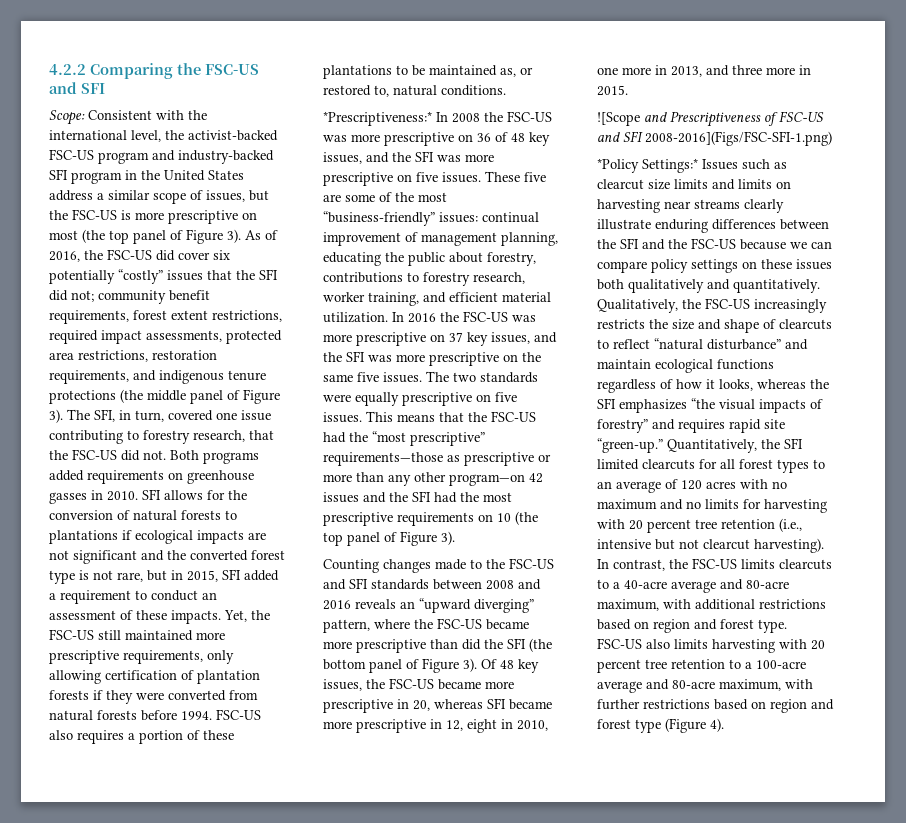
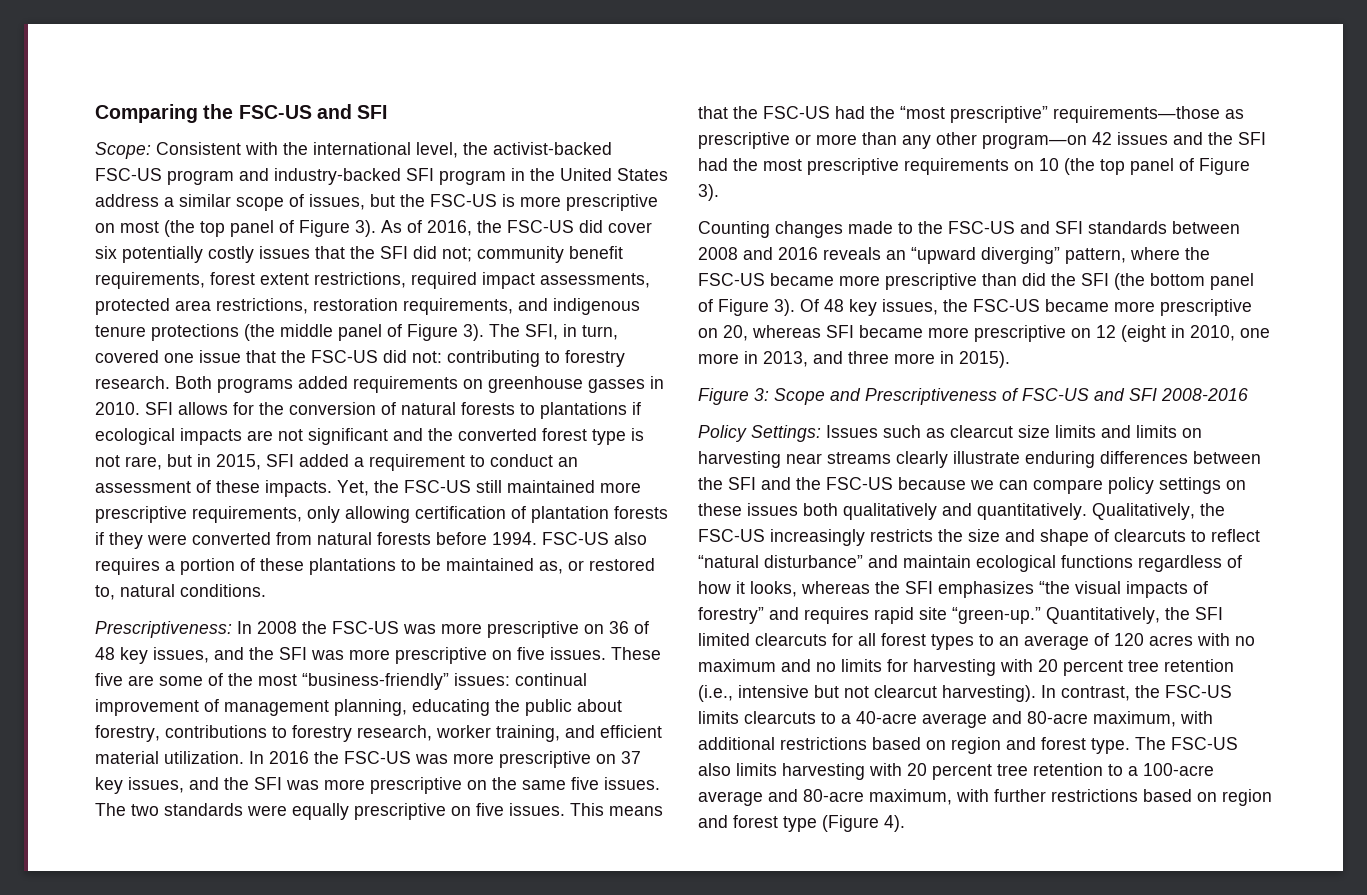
[49,64,86,75] 4.2.2 -> (95, 113) none
[118,269,163,284] “costly” -> [208,246,254,263] costly
[49,430,274,444] [49,449,166,461] contributing to forestry research, that the FSC-US did not. -> [246,350,625,367] [95,376,170,389] that the FSC-US did not: contributing to forestry research.
[323,111,432,126] *Prescriptiveness:* -> [95,621,232,638] Prescriptiveness:
[397,699,409,709] in -> [698,328,718,338] on
[430,719,497,733] in 12, eight -> [1071,325,1166,342] on 12 (eight
[597,85,628,96] [597,112,640,126] 2015. // ![Scope -> [959,351,1010,368] [698,388,825,405] 2015). // Figure 3: Scope
[645,131,832,146] [597,158,698,173] 2008-2016](Figs/FSC-SFI-1.png) // *Policy Settings:* -> [1161,388,1248,401] [698,425,821,442] 2008-2016 // Policy Settings:
(787, 626) none -> [1135,737,1166,750] The

